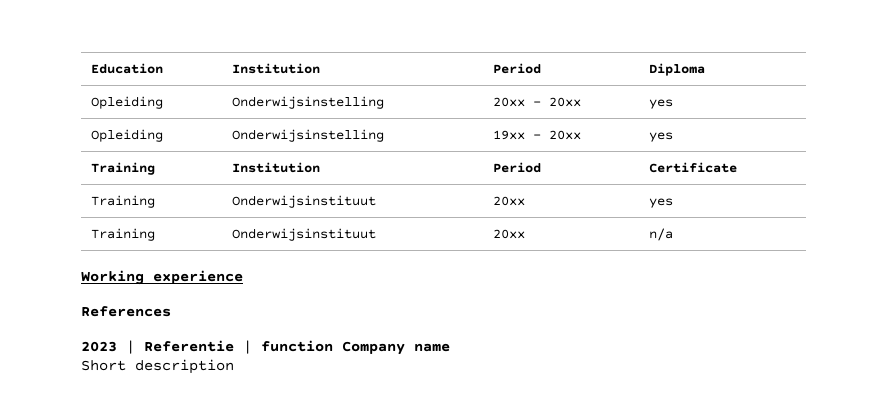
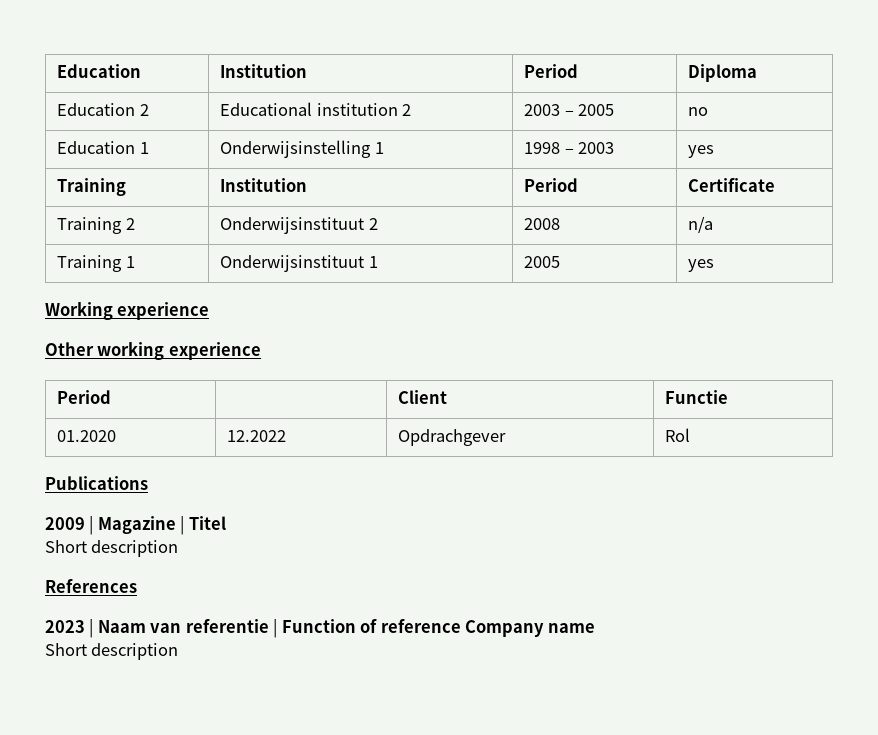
[91,96,164,109] [232,96,385,109] [493,97,582,107] [649,99,674,109] [91,129,164,142] [232,129,385,142] [493,130,582,140] Opleiding | Onderwijsinstelling | 20xx – 20xx | yes // Opleiding | Onderwijsinstelling | 19xx – 20xx -> [57,103,149,116] [220,102,412,116] [524,104,615,116] [688,107,709,116] [57,141,149,154] [220,140,384,158] [524,142,615,154] Education 2 | Educational institution 2 | 2003 – 2005 | no // Education 1 | Onderwijsinstelling 1 | 1998 – 2003
[232,195,377,208] [493,196,526,206] [649,198,674,208] [91,228,156,241] [232,228,377,241] [493,229,526,239] [649,228,674,241] [81,270,243,285] [81,306,171,317] [81,340,333,354] | Onderwijsinstituut | 20xx | yes // Training | Onderwijsinstituut | 20xx | n/a // Working experience // References // 2023 | Referentie | function -> [125,218,135,230] [220,217,378,234] [524,218,561,230] [688,216,714,233] [57,255,135,272] [220,255,378,272] [524,256,561,268] [688,259,715,272] [45,302,210,320] [45,342,261,360] [57,390,112,404] [398,390,448,404] [665,390,729,404] [57,430,117,442] [227,430,287,442] [398,429,507,446] [665,428,691,442] [45,476,148,490] [45,516,226,535] [45,540,179,557] [45,579,137,593] [45,619,461,638] 2 | Onderwijsinstituut 2 | 2008 | n/a // Training 1 | Onderwijsinstituut 1 | 2005 | yes // Working experience // Other working experience // Period | | Client | Functie // 01.2020 | 12.2022 | Opdrachgever | Rol // Publications // 2009 | Magazine | Titel // Short description // References // 2023 | Naam van referentie | Function of reference

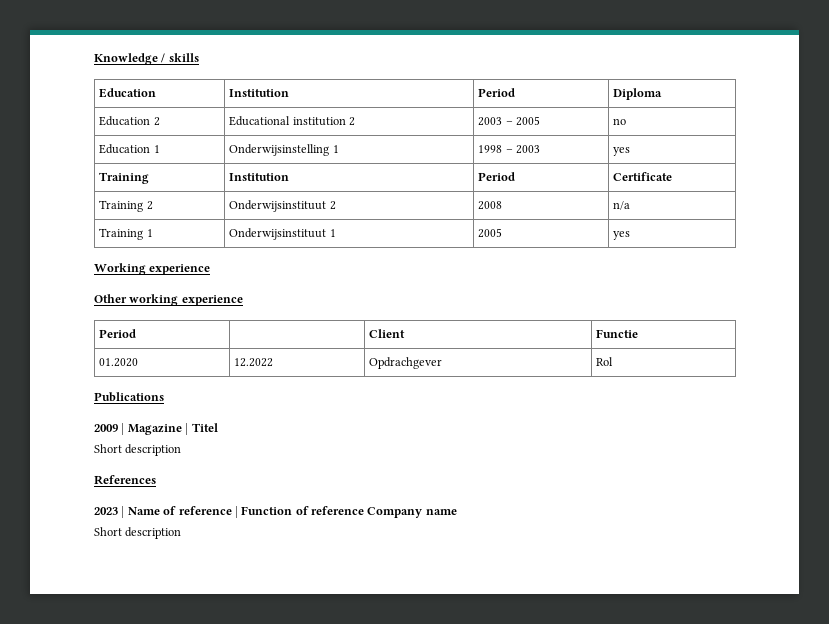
(57, 71) none -> [94,53,199,65] Knowledge / skills //
[97,619,269,633] Naam van referentie -> [127,506,232,515] Name of reference

